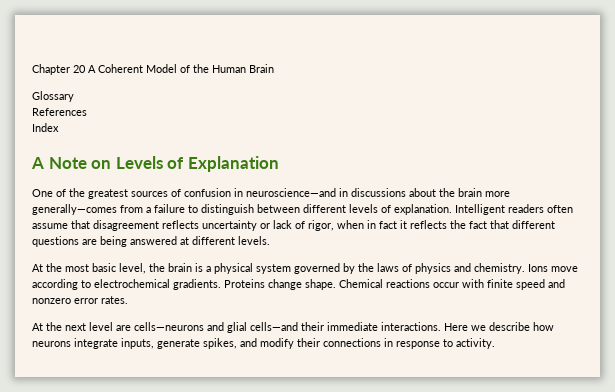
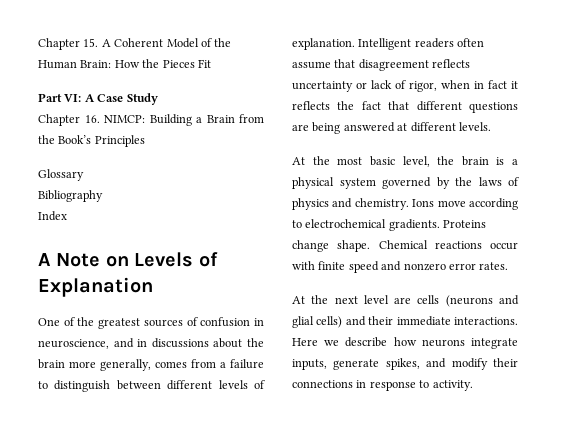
[32,64,86,75] Chapter 20 -> [38,38,99,50] Chapter 15.
[249,64,274,73] Brain -> [80,59,211,68] [38,93,158,105] [38,114,264,126] [38,135,145,147] Brain: How the Pieces Fit // Part VI: A Case Study // Chapter 16. NIMCP: Building a Brain from the Book’s Principles
[32,108,87,116] References -> [38,190,103,202] Bibliography
[246,188,336,197] neuroscience—and -> [38,338,134,349] neuroscience, and
[32,204,117,215] generally—comes -> [100,359,187,371] generally, comes
[134,322,298,333] cells—neurons and glial cells—and -> [417,295,519,307] [292,316,366,328] cells (neurons and glial cells) and

